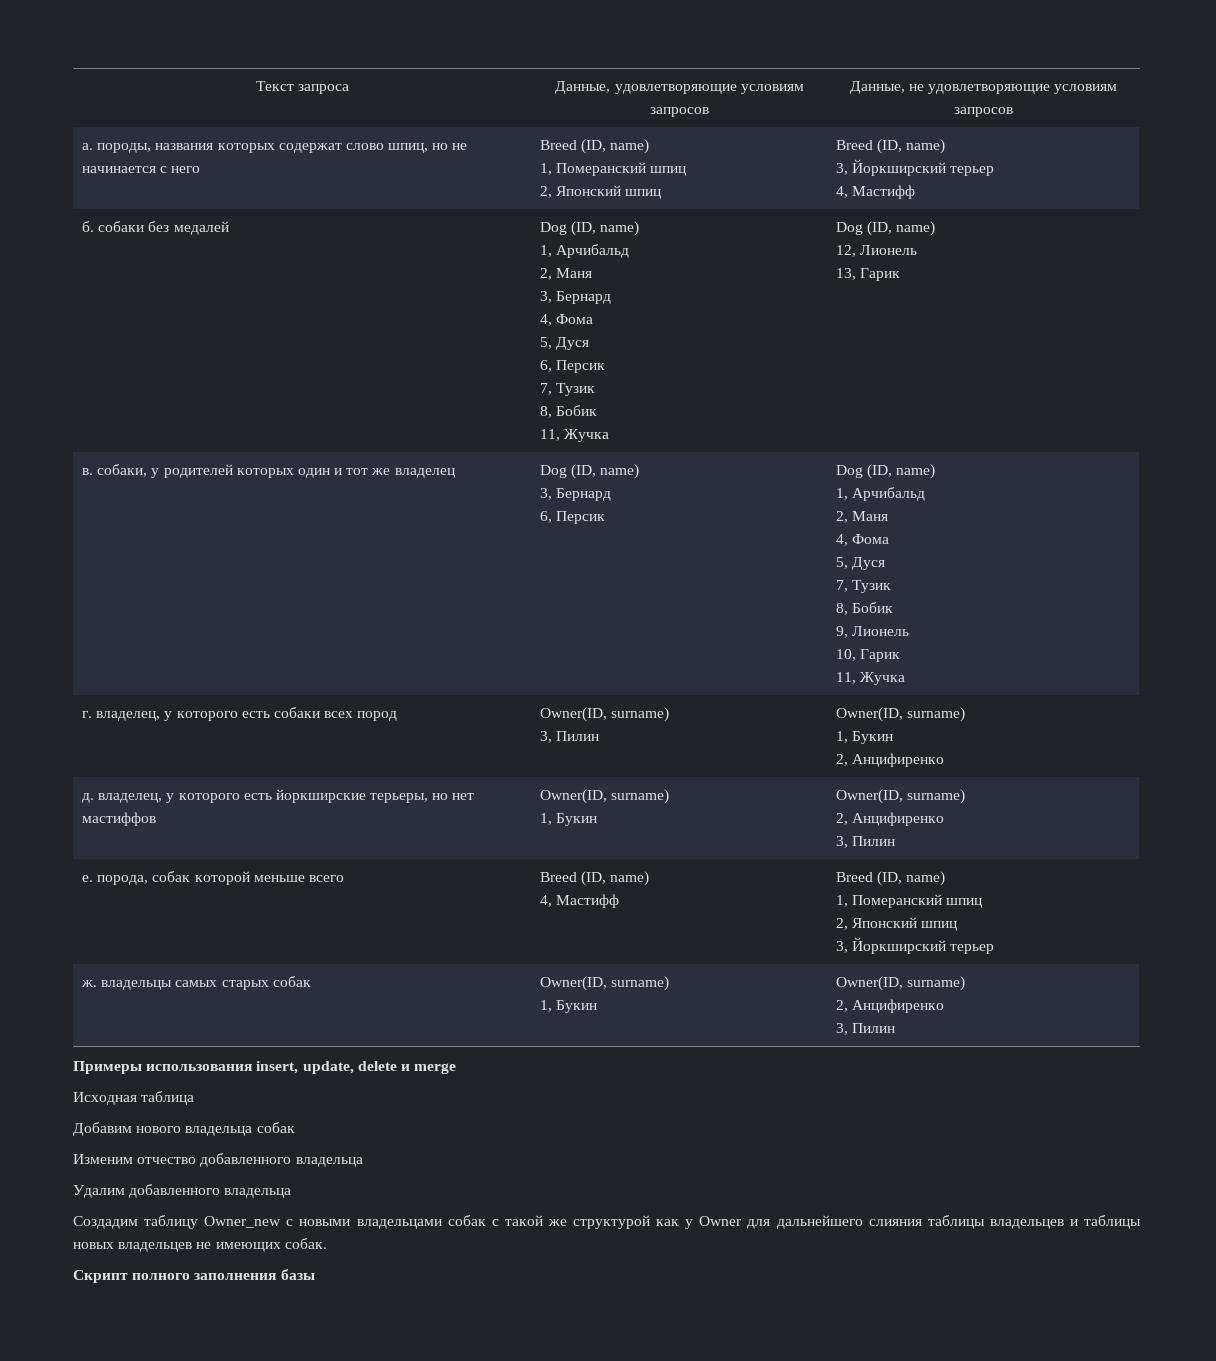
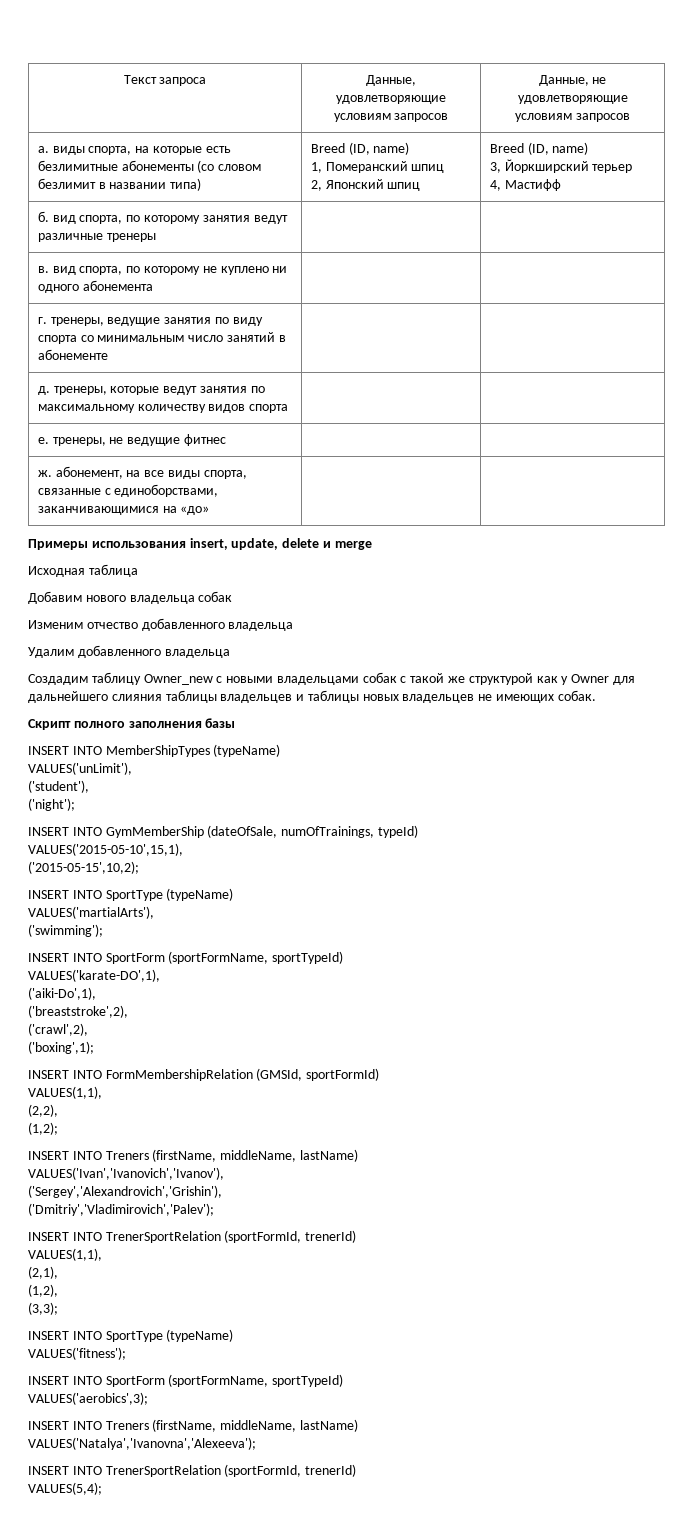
[97,143,468,153] [81,166,201,173] породы, названия которых содержат слово шпиц, но не начинается с него -> [52,146,231,155] [37,160,262,173] [37,178,202,191] виды спорта, на которые есть безлимитные абонементы (со словом безлимит в названии типа)
[98,221,229,235] [539,221,640,236] [539,244,630,258] [539,268,593,280] [539,291,612,304] [539,314,594,326] [539,337,590,350] [539,360,606,373] [539,383,596,396] [539,405,598,418] [539,429,610,442] [835,221,936,236] [835,245,918,257] [835,268,901,281] [81,464,455,478] [539,464,640,479] [539,488,612,501] [539,511,606,524] [835,464,936,479] [835,487,926,501] [835,511,889,523] [835,534,890,546] [835,557,886,570] [835,580,892,593] [835,602,894,615] [835,626,910,638] [835,649,901,662] [835,672,906,685] [81,707,398,721] [539,707,670,722] [539,731,600,743] [835,707,966,722] [835,731,894,744] [835,753,945,767] [81,789,475,803] [81,812,156,826] [539,789,670,804] [539,813,598,826] [835,789,966,804] [835,812,945,826] [835,836,896,848] [81,871,344,885] [539,871,650,886] [539,894,620,908] [835,871,946,886] [835,894,983,908] [835,917,958,931] [835,937,995,954] [80,976,311,990] [539,976,670,991] [539,1000,598,1013] [835,976,966,991] [835,999,945,1013] [835,1023,896,1035] собаки без медалей | Dog (ID, name) // 1, Арчибальд // 2, Маня // 3, Бернард // 4, Фома // 5, Дуся // 6, Персик // 7, Тузик // 8, Бобик // 11, Жучка | Dog (ID, name) // 12, Лионель // 13, Гарик // в. собаки, у родителей которых один и тот же владелец | Dog (ID, name) // 3, Бернард // 6, Персик | Dog (ID, name) // 1, Арчибальд // 2, Маня // 4, Фома // 5, Дуся // 7, Тузик // 8, Бобик // 9, Лионель // 10, Гарик // 11, Жучка // г. владелец, у которого есть собаки всех пород | Owner(ID, surname) // 3, Пилин | Owner(ID, surname) // 1, Букин // 2, Анцифиренко // д. владелец, у которого есть йоркширские терьеры, но нет мастиффов | Owner(ID, surname) // 1, Букин | Owner(ID, surname) // 2, Анцифиренко // 3, Пилин // е. порода, собак которой меньше всего | Breed (ID, name) // 4, Мастифф | Breed (ID, name) // 1, Померанский шпиц // 2, Японский шпиц // 3, Йоркширский терьер // ж. владельцы самых старых собак | Owner(ID, surname) // 1, Букин | Owner(ID, surname) // 2, Анцифиренко // 3, Пилин -> [52,215,288,224] [37,233,156,242] [37,266,288,275] [37,280,153,293] [37,317,263,326] [37,332,286,344] [37,349,108,360] [37,386,265,395] [37,404,289,413] [37,434,226,446] [37,466,247,479] [37,484,219,497] [37,506,210,515] вид спорта, по которому занятия ведут различные тренеры | | // в. вид спорта, по которому не куплено ни одного абонемента | | // г. тренеры, ведущие занятия по виду спорта со минимальным число занятий в абонементе | | // д. тренеры, которые ведут занятия по максимальному количеству видов спорта | | // е. тренеры, не ведущие фитнес | | // ж. абонемент, на все виды спорта, связанные с единоборствами, заканчивающимися на «до» | |
(315, 1274) none -> [28,744,281,757] [28,762,132,775] [28,780,89,793] [28,798,75,811] [28,825,418,838] [28,843,183,856] [28,861,139,874] [28,888,234,901] [28,906,154,919] [28,924,103,937] [28,951,344,964] [28,969,160,982] [28,987,96,1000] [28,1005,128,1018] [28,1023,88,1036] [28,1041,94,1054] [28,1068,380,1081] [28,1086,102,1099] [28,1104,58,1117] [28,1122,58,1135] [28,1149,358,1162] [28,1167,224,1180] [28,1185,222,1198] [28,1203,214,1216] [28,1230,357,1243] [28,1248,102,1261] [28,1266,58,1279] [28,1284,58,1297] [28,1302,58,1315] [28,1329,234,1342] [28,1347,126,1360] [28,1374,344,1387] [28,1392,148,1405] [28,1419,358,1432] [28,1437,256,1450] [28,1464,357,1477] [28,1482,102,1495] // INSERT INTO MemberShipTypes (typeName) // VALUES('unLimit'), // ('student'), // ('night'); // INSERT INTO GymMemberShip (dateOfSale, numOfTrainings, typeId) // VALUES('2015-05-10',15,1), // ('2015-05-15',10,2); // INSERT INTO SportType (typeName) // VALUES('martialArts'), // ('swimming'); // INSERT INTO SportForm (sportFormName, sportTypeId) // VALUES('karate-DO',1), // ('aiki-Do',1), // ('breaststroke',2), // ('crawl',2), // ('boxing',1); // INSERT INTO FormMembershipRelation (GMSId, sportFormId) // VALUES(1,1), // (2,2), // (1,2); // INSERT INTO Treners (firstName, middleName, lastName) // VALUES('Ivan','Ivanovich','Ivanov'), // ('Sergey','Alexandrovich','Grishin'), // ('Dmitriy','Vladimirovich','Palev'); // INSERT INTO TrenerSportRelation (sportFormId, trenerId) // VALUES(1,1), // (2,1), // (1,2), // (3,3); // INSERT INTO SportType (typeName) // VALUES('fitness'); // INSERT INTO SportForm (sportFormName, sportTypeId) // VALUES('aerobics',3); // INSERT INTO Treners (firstName, middleName, lastName) // VALUES('Natalya','Ivanovna','Alexeeva'); // INSERT INTO TrenerSportRelation (sportFormId, trenerId) // VALUES(5,4);

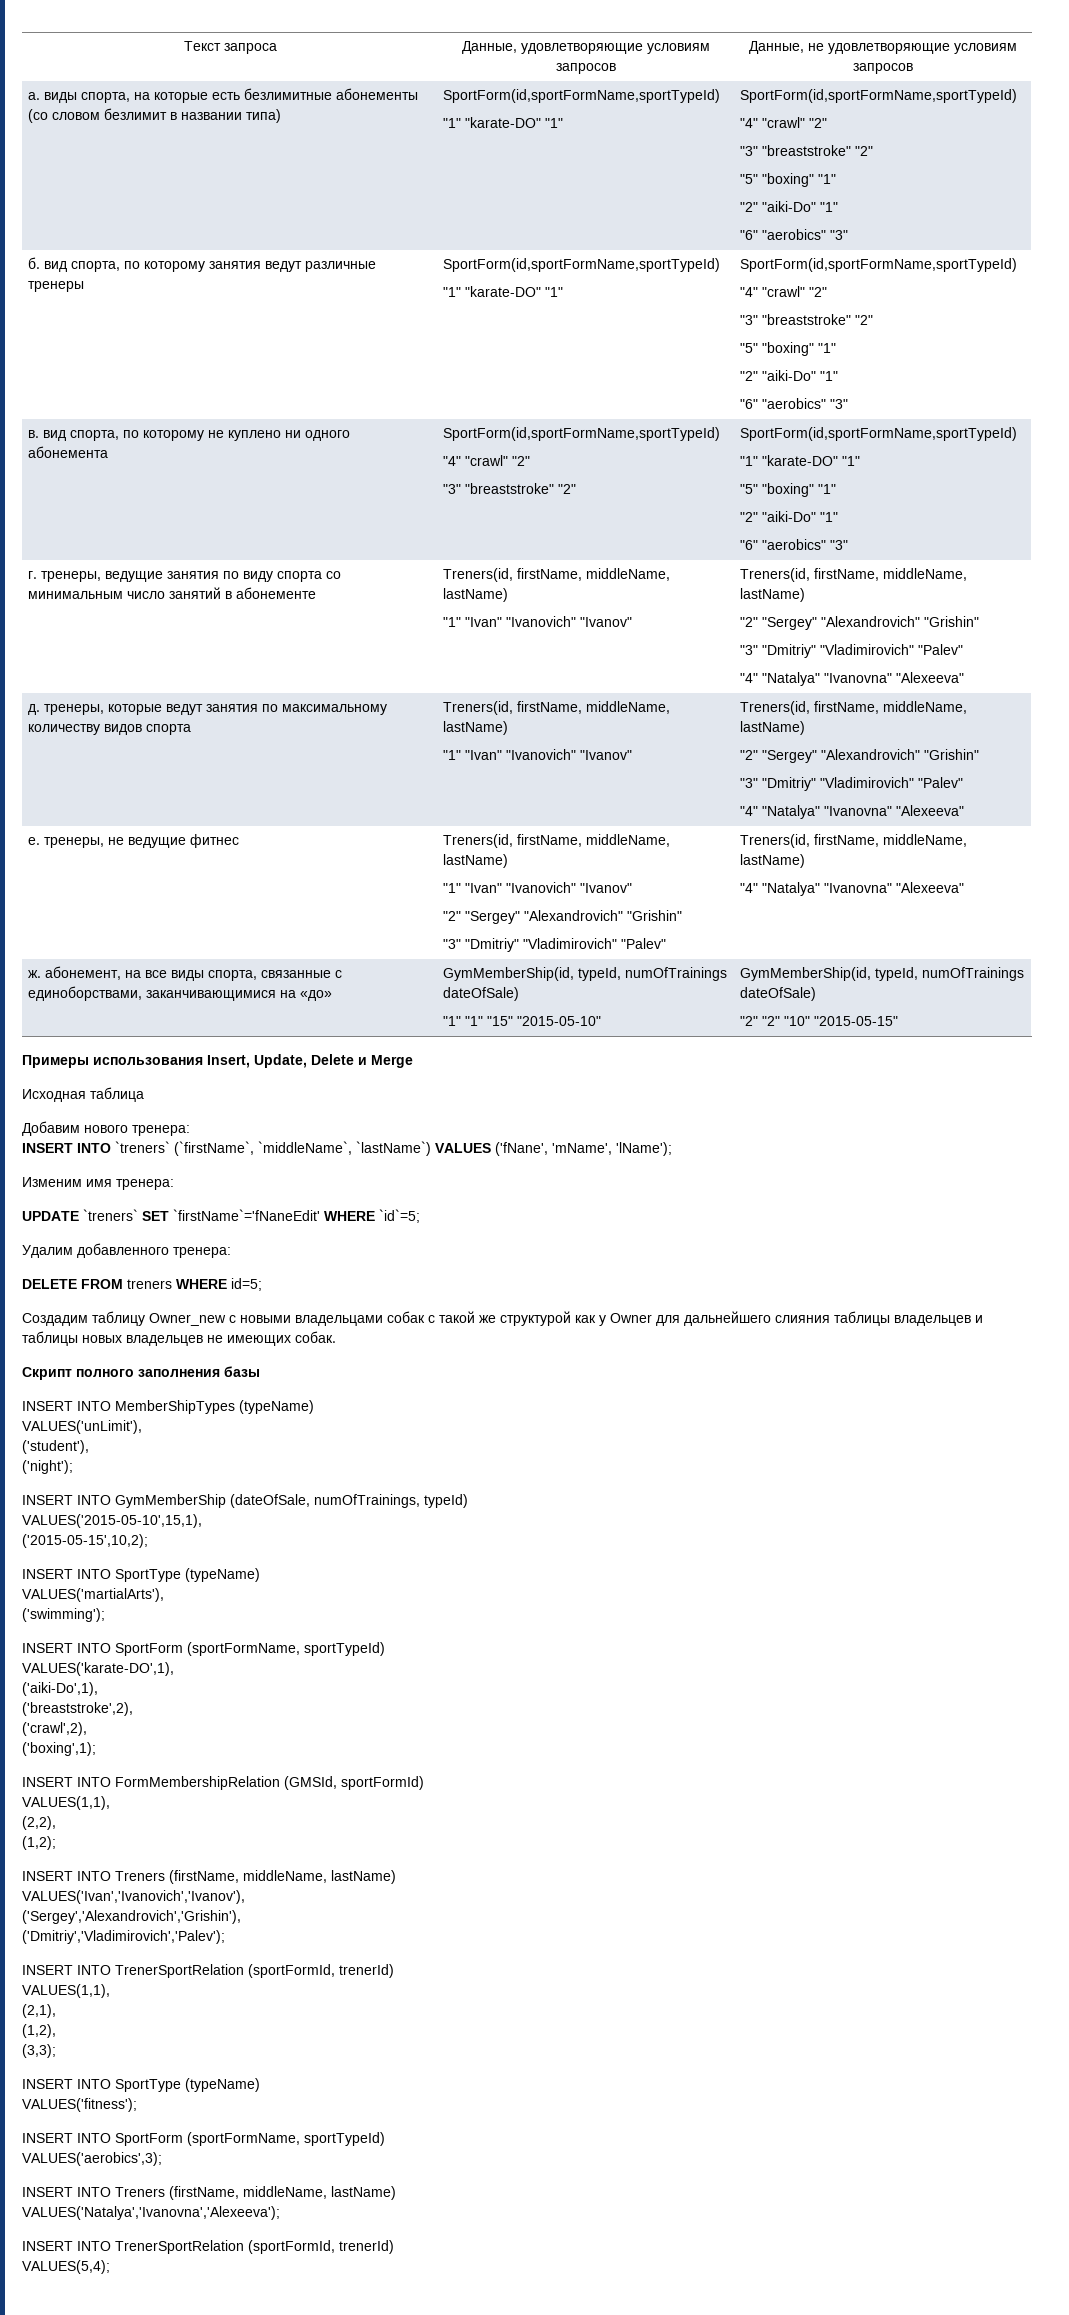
[310,142,410,155] [310,161,445,173] [310,179,421,191] [489,142,589,155] [489,159,633,173] [489,179,561,191] Breed (ID, name) // 1, Померанский шпиц // 2, Японский шпиц | Breed (ID, name) // 3, Йоркширский терьер // 4, Мастифф -> [443,89,721,103] [443,117,564,128] [740,89,1018,103] [740,117,828,128] [740,145,874,156] [740,173,837,187] [740,201,839,212] [740,229,849,240] SportForm(id,sportFormName,sportTypeId) // "1" "karate-DO" "1" | SportForm(id,sportFormName,sportTypeId) // "4" "crawl" "2" // "3" "breaststroke" "2" // "5" "boxing" "1" // "2" "aiki-Do" "1" // "6" "aerobics" "3"
(156, 237) | -> [443,258,721,272] [443,286,564,297] [740,258,1018,272] [740,286,828,297] [740,314,874,325] [740,342,837,356] [740,370,839,381] [740,398,849,409] SportForm(id,sportFormName,sportTypeId) // "1" "karate-DO" "1" | SportForm(id,sportFormName,sportTypeId) // "4" "crawl" "2" // "3" "breaststroke" "2" // "5" "boxing" "1" // "2" "aiki-Do" "1" // "6" "aerobics" "3"
(153, 285) | -> [443,427,721,441] [443,455,531,466] [443,483,577,494] [740,427,1018,441] [740,455,861,466] [740,483,837,497] [740,511,839,522] [740,539,849,550] SportForm(id,sportFormName,sportTypeId) // "4" "crawl" "2" // "3" "breaststroke" "2" | SportForm(id,sportFormName,sportTypeId) // "1" "karate-DO" "1" // "5" "boxing" "1" // "2" "aiki-Do" "1" // "6" "aerobics" "3"
(108, 354) | -> [443,568,671,582] [443,588,509,602] [443,616,633,627] [740,568,968,582] [740,588,806,602] [740,616,980,630] [740,644,964,658] [740,672,965,686] Treners(id, firstName, middleName, lastName) // "1" "Ivan" "Ivanovich" "Ivanov" | Treners(id, firstName, middleName, lastName) // "2" "Sergey" "Alexandrovich" "Grishin" // "3" "Dmitriy" "Vladimirovich" "Palev" // "4" "Natalya" "Ivanovna" "Alexeeva"
(289, 408) | -> [443,701,671,715] [443,721,509,735] [443,749,633,760] [740,701,968,715] [740,721,806,735] [740,749,980,763] [740,777,964,791] [740,805,965,819] Treners(id, firstName, middleName, lastName) // "1" "Ivan" "Ivanovich" "Ivanov" | Treners(id, firstName, middleName, lastName) // "2" "Sergey" "Alexandrovich" "Grishin" // "3" "Dmitriy" "Vladimirovich" "Palev" // "4" "Natalya" "Ivanovna" "Alexeeva"
(226, 440) | -> [443,834,671,848] [443,854,509,868] [443,882,633,893] [443,910,683,924] [443,938,667,952] [740,834,968,848] [740,854,806,868] [740,882,965,896] Treners(id, firstName, middleName, lastName) // "1" "Ivan" "Ivanovich" "Ivanov" // "2" "Sergey" "Alexandrovich" "Grishin" // "3" "Dmitriy" "Vladimirovich" "Palev" | Treners(id, firstName, middleName, lastName) // "4" "Natalya" "Ivanovna" "Alexeeva"
[28,538,372,550] [28,564,138,577] [28,591,233,604] [28,618,294,631] [28,645,230,658] | // Примеры использования insert, update, delete и merge // Исходная таблица // Добавим нового владельца собак // Изменим отчество добавленного владельца // Удалим добавленного владельца -> [443,967,728,981] [443,987,520,1001] [443,1016,602,1026] [740,967,1025,981] [740,987,817,1001] [740,1016,899,1026] [22,1054,413,1068] [22,1087,144,1102] [22,1121,190,1136] [22,1141,672,1156] [22,1177,174,1190] [22,1209,420,1223] [22,1243,231,1258] [22,1278,262,1291] GymMemberShip(id, typeId, numOfTrainings dateOfSale) // "1" "1" "15" "2015-05-10" | GymMemberShip(id, typeId, numOfTrainings dateOfSale) // "2" "2" "10" "2015-05-15" // Примеры использования Insert, Update, Delete и Merge // Исходная таблица // Добавим нового тренера: // INSERT INTO `treners` (`firstName`, `middleName`, `lastName`) VALUES ('fNane', 'mName', 'lName'); // Изменим имя тренера: // UPDATE `treners` SET `firstName`='fNaneEdit' WHERE `id`=5; // Удалим добавленного тренера: // DELETE FROM treners WHERE id=5;

